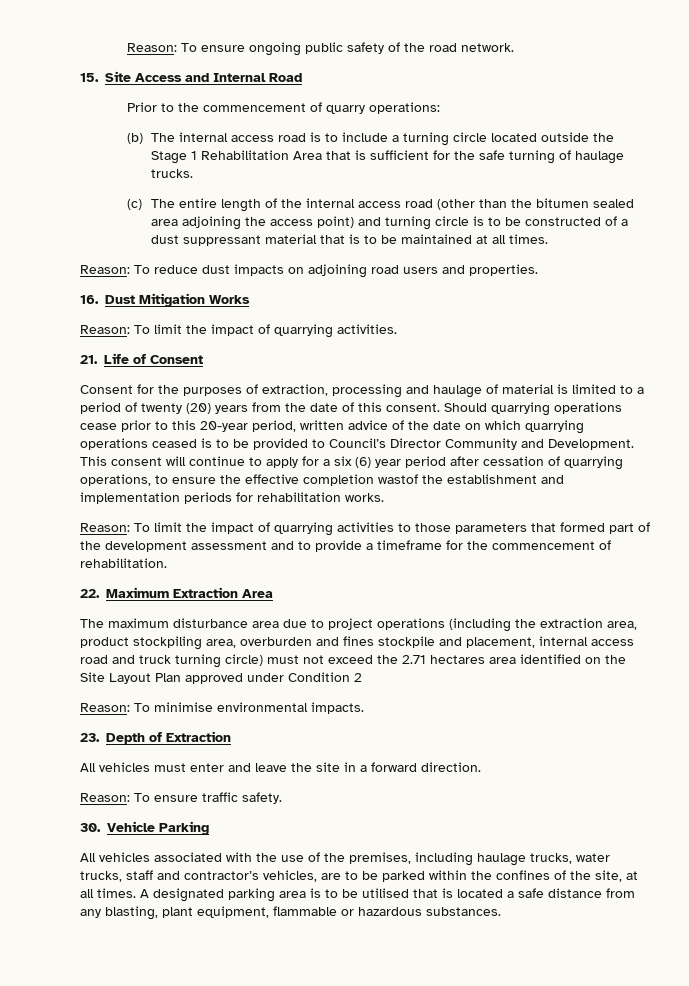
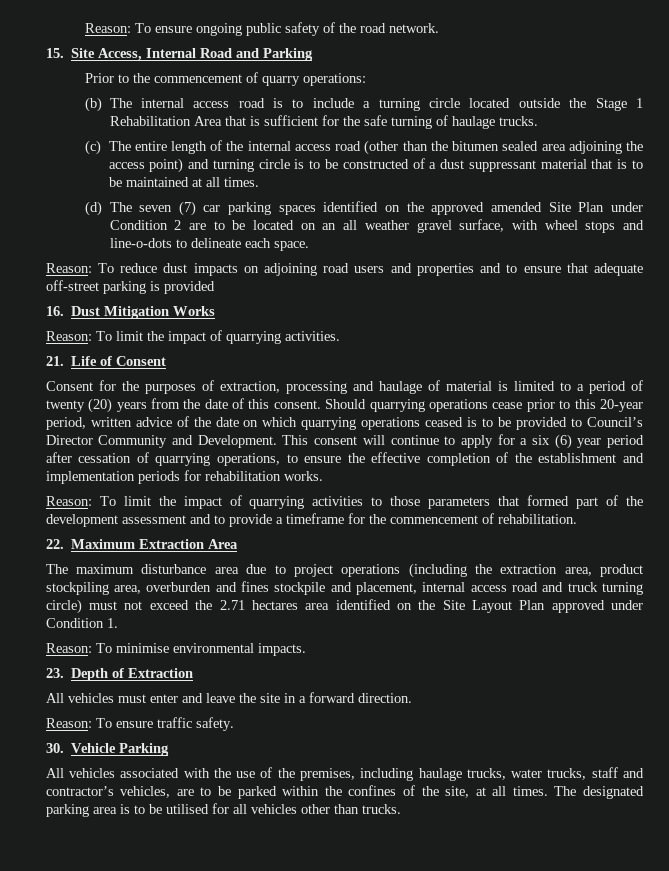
[134,73,209,82] Access and -> [98,48,143,61] Access,
(302, 77) none -> [236,48,314,61] and Parking
(548, 239) none -> [85,201,643,216] [109,219,644,233] [109,238,309,251] // (d) The seven (7) car parking spaces identified on the approved amended Site Plan under Condition 2 are to be located on an all weather gravel surface, with wheel stops and line-o-dots to delineate each space.
[468,264,538,276] properties. -> [416,263,644,276] [45,280,215,294] properties and to ensure that adequate off-street parking is provided
[377,474,418,484] wastof -> [496,452,509,463] of
[353,673,362,682] 2 -> [106,618,118,628] 1.
[139,889,149,898] A -> [554,786,577,796] The
[412,888,635,898] [79,906,501,920] that is located a safe distance from any blasting, plant equipment, flammable or hazardous substances. -> [211,803,401,814] for all vehicles other than trucks.

